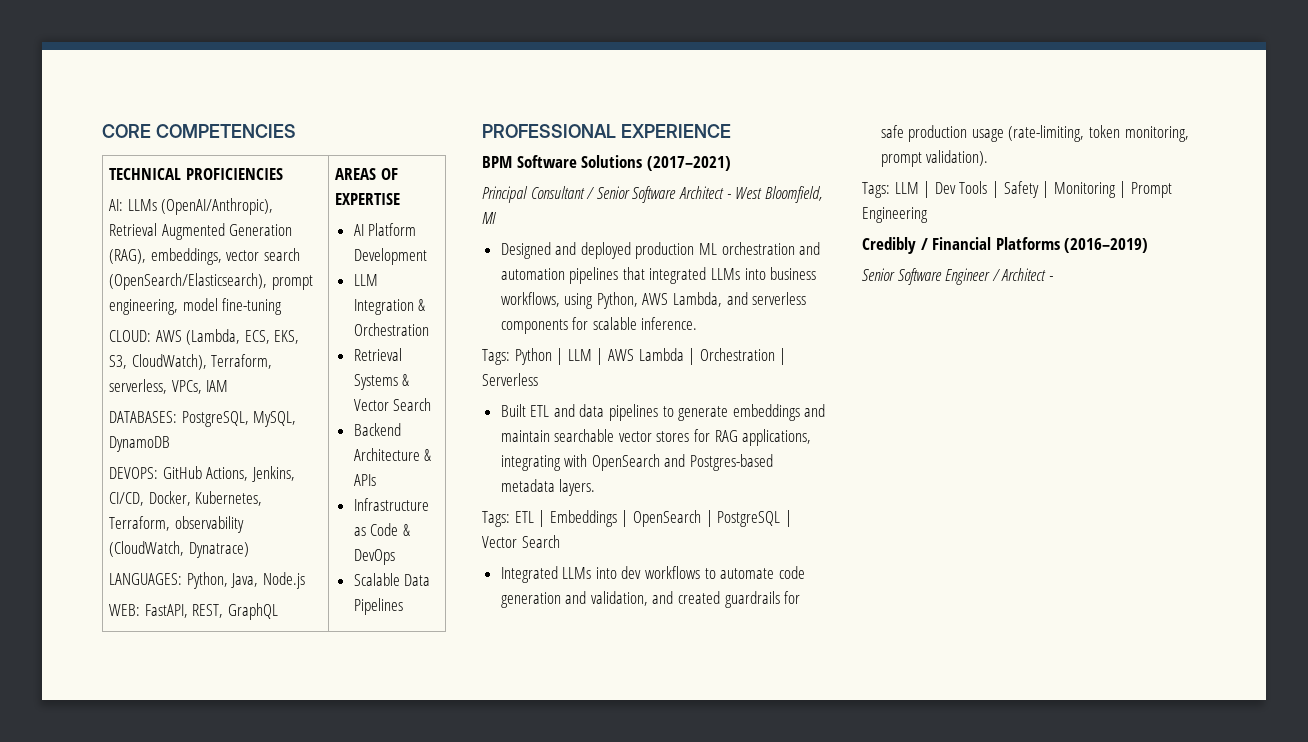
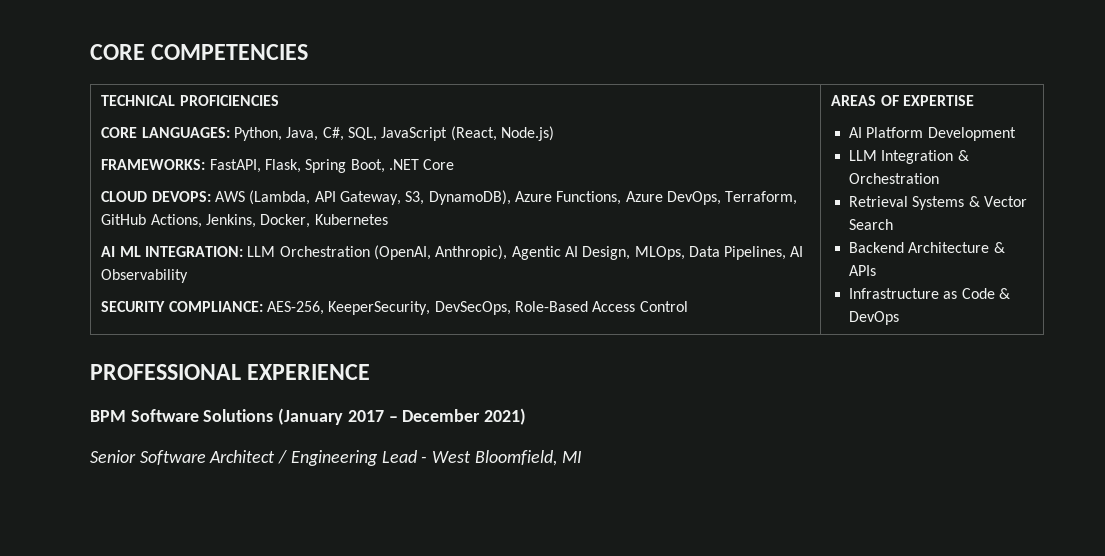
[109,198,274,215] [109,223,293,240] [109,248,300,265] [109,273,313,290] [109,298,283,315] [109,329,300,345] [109,354,273,370] [109,379,229,394] [109,411,297,427] [109,436,171,452] [109,466,295,482] [109,491,263,506] [109,516,244,533] [109,541,249,558] [109,572,305,589] [109,603,278,620] AI: LLMs (OpenAI/Anthropic), Retrieval Augmented Generation (RAG), embeddings, vector search (OpenSearch/Elasticsearch), prompt engineering, model fine-tuning // CLOUD: AWS (Lambda, ECS, EKS, S3, CloudWatch), Terraform, serverless, VPCs, IAM // DATABASES: PostgreSQL, MySQL, DynamoDB // DEVOPS: GitHub Actions, Jenkins, CI/CD, Docker, Kubernetes, Terraform, observability (CloudWatch, Dynatrace) // LANGUAGES: Python, Java, Node.js // WEB: FastAPI, REST, GraphQL -> [101,126,554,141] [101,159,455,173] [101,190,798,205] [101,214,388,228] [101,245,804,260] [101,269,189,283] [101,301,688,315] CORE LANGUAGES: Python, Java, C#, SQL, JavaScript (React, Node.js) // FRAMEWORKS: FastAPI, Flask, Spring Boot, .NET Core // CLOUD DEVOPS: AWS (Lambda, API Gateway, S3, DynamoDB), Azure Functions, Azure DevOps, Terraform, GitHub Actions, Jenkins, Docker, Kubernetes // AI ML INTEGRATION: LLM Orchestration (OpenAI, Anthropic), Agentic AI Design, MLOps, Data Pipelines, AI Observability // SECURITY COMPLIANCE: AES-256, KeeperSecurity, DevSecOps, Role-Based Access Control
[353,573,431,586] [353,598,403,615] // Scalable Data Pipelines -> (899, 318) none
[646,156,731,171] [482,186,822,203] [482,212,496,224] [500,242,821,259] [500,267,817,284] [500,292,807,309] [500,317,698,334] [482,348,787,365] [482,373,538,386] [500,404,826,421] [500,429,812,446] [500,454,774,471] [500,479,596,496] [482,510,792,527] [482,535,560,548] [500,566,805,583] [500,591,801,608] [880,125,1189,142] [880,150,989,167] [862,181,1172,198] [862,207,928,223] [862,237,1149,254] [862,268,1054,285] (2017–2021) // Principal Consultant / Senior Software Architect - West Bloomfield, MI // Designed and deployed production ML orchestration and automation pipelines that integrated LLMs into business workflows, using Python, AWS Lambda, and serverless components for scalable inference. // Tags: Python | LLM | AWS Lambda | Orchestration | Serverless // Built ETL and data pipelines to generate embeddings and maintain searchable vector stores for RAG applications, integrating with OpenSearch and Postgres-based metadata layers. // Tags: ETL | Embeddings | OpenSearch | PostgreSQL | Vector Search // Integrated LLMs into dev workflows to automate code generation and validation, and created guardrails for safe production usage (rate-limiting, token monitoring, prompt validation). // Tags: LLM | Dev Tools | Safety | Monitoring | Prompt Engineering // Credibly / Financial Platforms (2016–2019) // Senior Software Engineer / Architect - -> [278,408,527,425] [90,450,582,466] (January 2017 – December 2021) // Senior Software Architect / Engineering Lead - West Bloomfield, MI

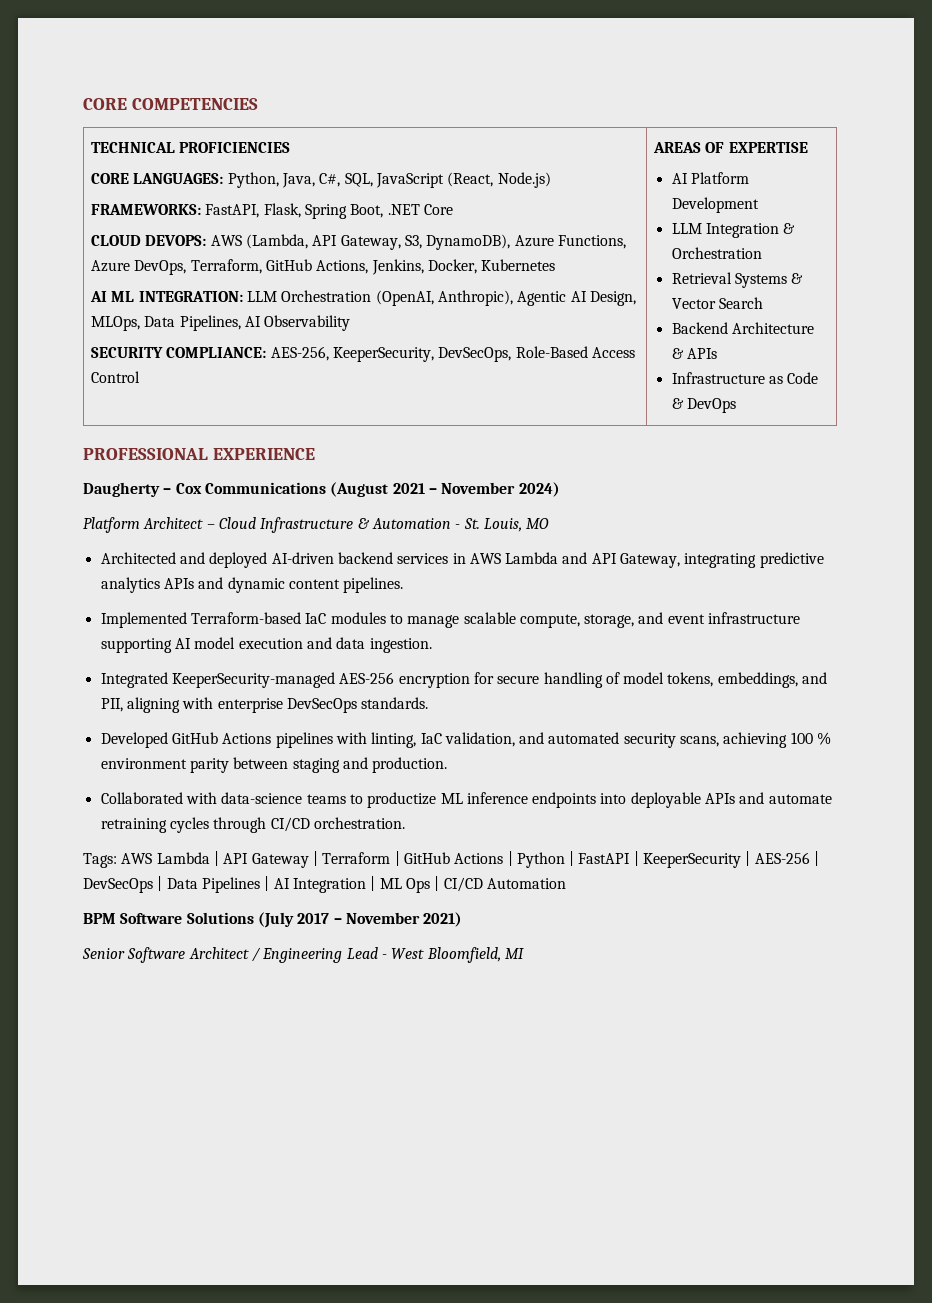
(371, 372) none -> [83,482,560,497] [83,517,550,533] [100,552,824,568] [100,577,404,593] [100,612,801,628] [100,637,432,653] [100,672,828,688] [100,697,429,713] [100,732,832,748] [100,757,448,773] [100,792,832,808] [100,817,405,833] [83,851,820,868] [83,876,566,893] // Daugherty – Cox Communications (August 2021 – November 2024) // Platform Architect – Cloud Infrastructure & Automation - St. Louis, MO // Architected and deployed AI-driven backend services in AWS Lambda and API Gateway, integrating predictive analytics APIs and dynamic content pipelines. // Implemented Terraform-based IaC modules to manage scalable compute, storage, and event infrastructure supporting AI model execution and data ingestion. // Integrated KeeperSecurity-managed AES-256 encryption for secure handling of model tokens, embeddings, and PII, aligning with enterprise DevSecOps standards. // Developed GitHub Actions pipelines with linting, IaC validation, and automated security scans, achieving 100 % environment parity between staging and production. // Collaborated with data-science teams to productize ML inference endpoints into deployable APIs and automate retraining cycles through CI/CD orchestration. // Tags: AWS Lambda | API Gateway | Terraform | GitHub Actions | Python | FastAPI | KeeperSecurity | AES-256 | DevSecOps | Data Pipelines | AI Integration | ML Ops | CI/CD Automation
[278,408,344,425] (January -> [257,912,294,928] (July
[402,409,481,422] December -> [345,912,420,924] November

